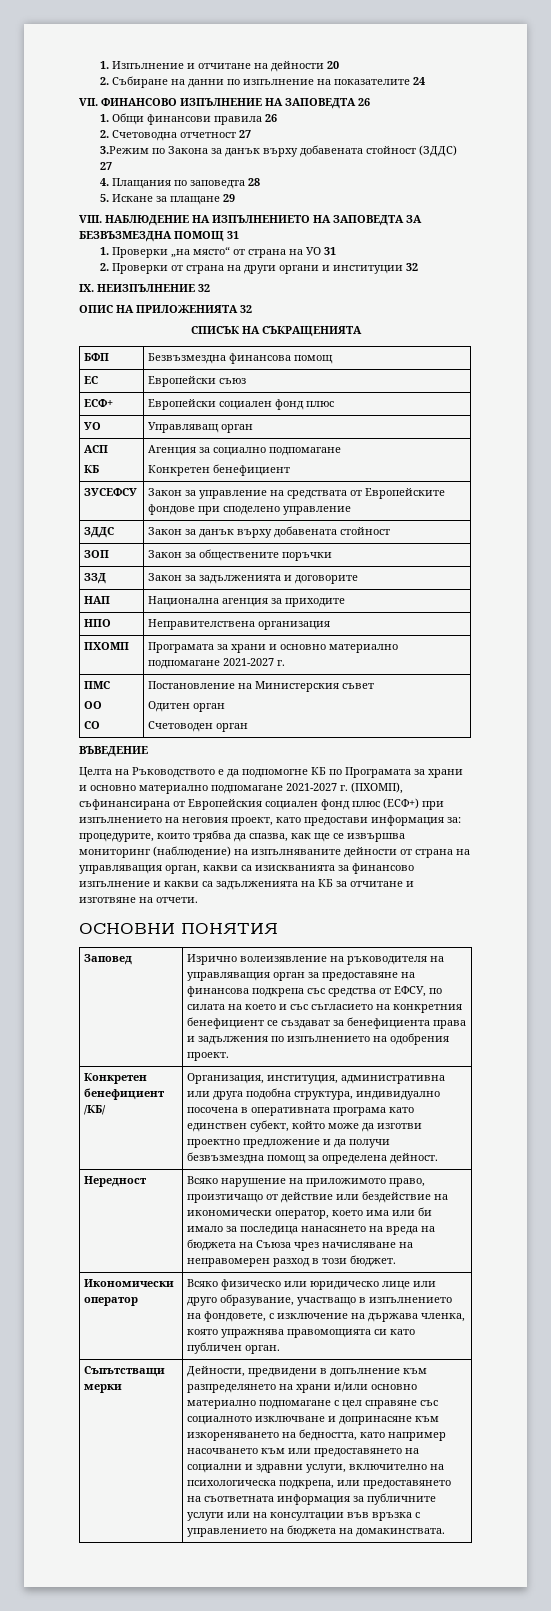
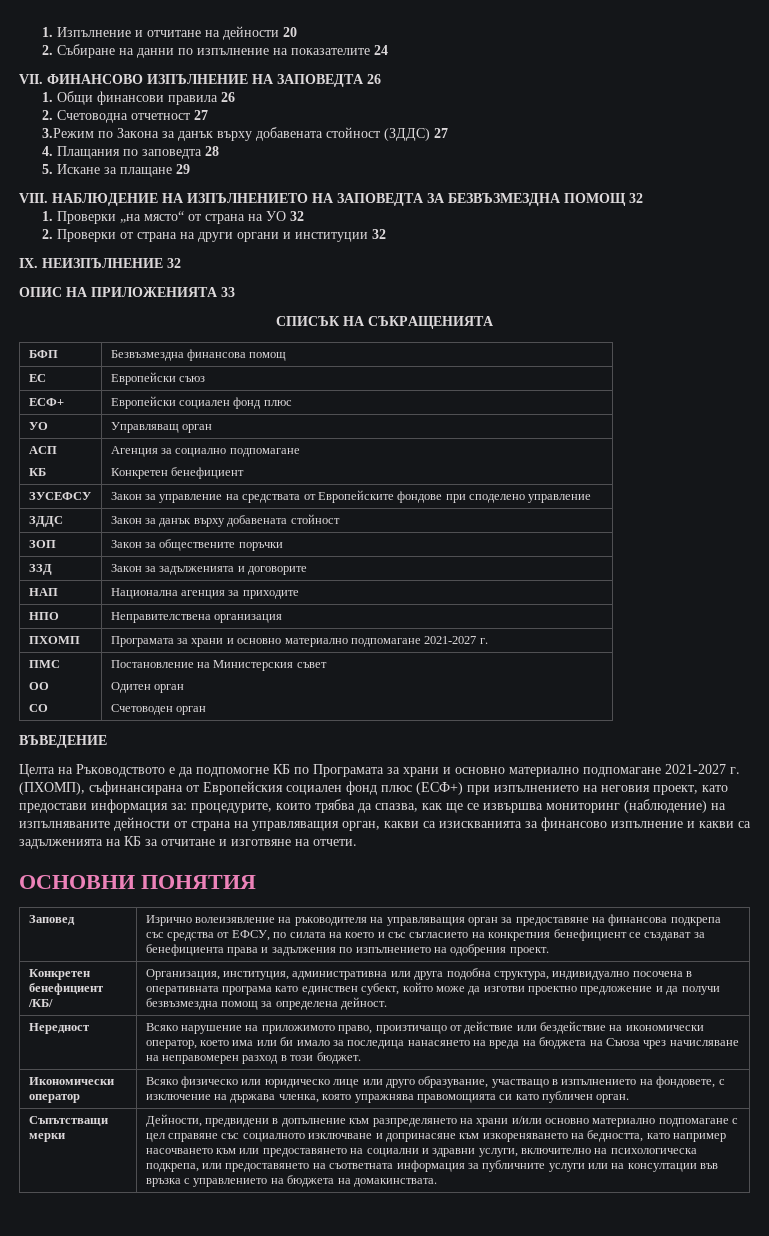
[227,231,239,239] 31 -> [629,193,643,203] 32
[324,247,337,255] 31 -> [290,211,305,221] 32
[240,305,252,313] 32 -> [221,287,235,297] 33

